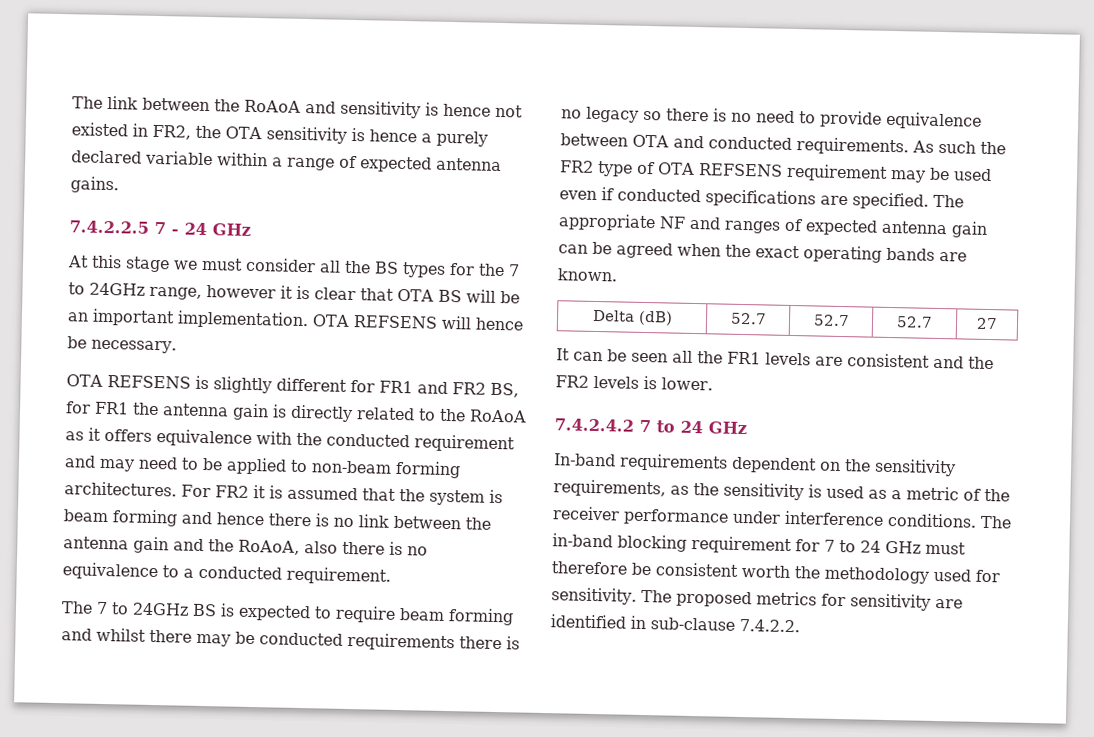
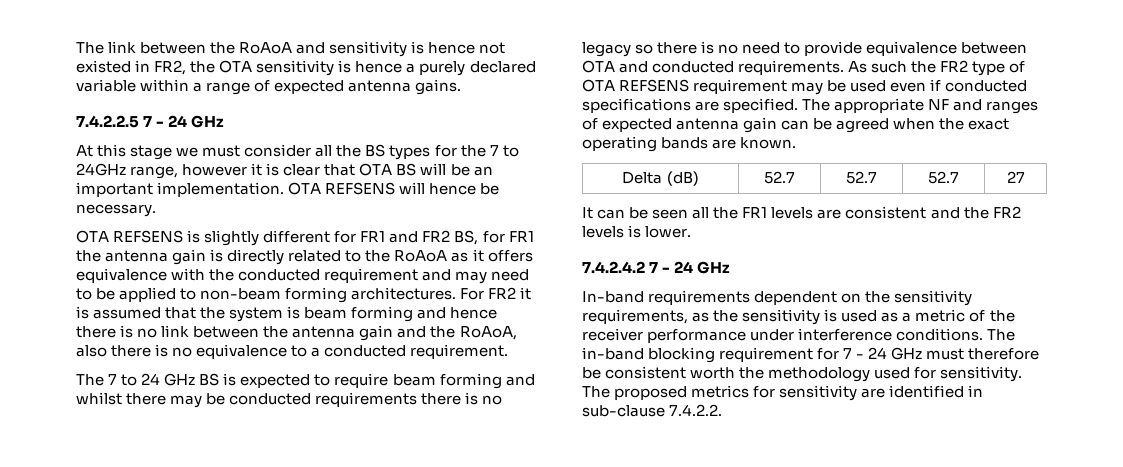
[132,602,189,616] 24GHz -> [141,373,196,386] 24 GHz
[656,420,675,433] to -> [662,267,671,273] -
[839,540,856,553] to -> [856,354,865,359] -

